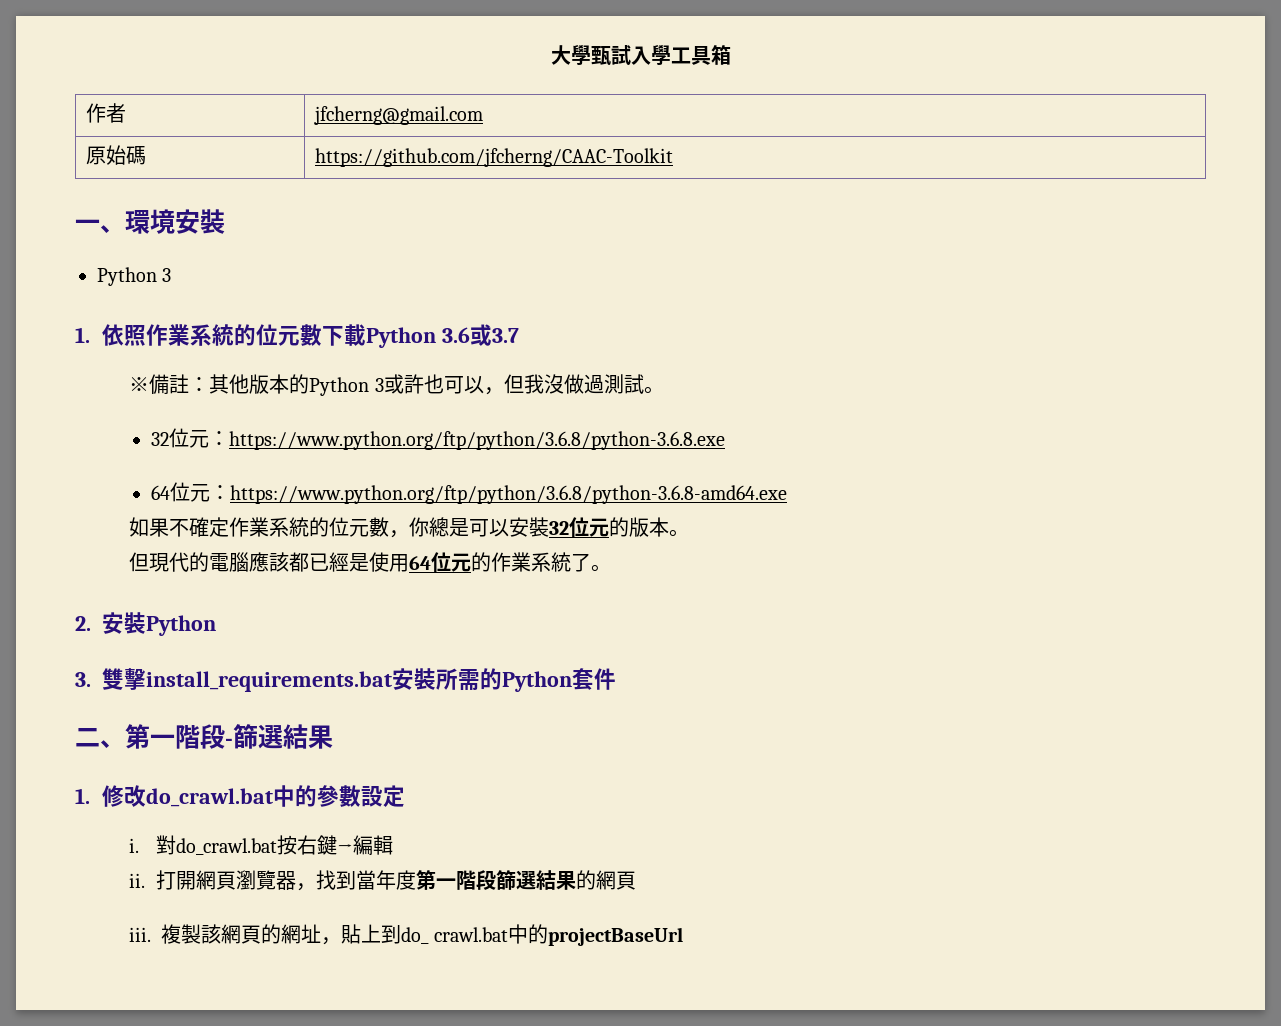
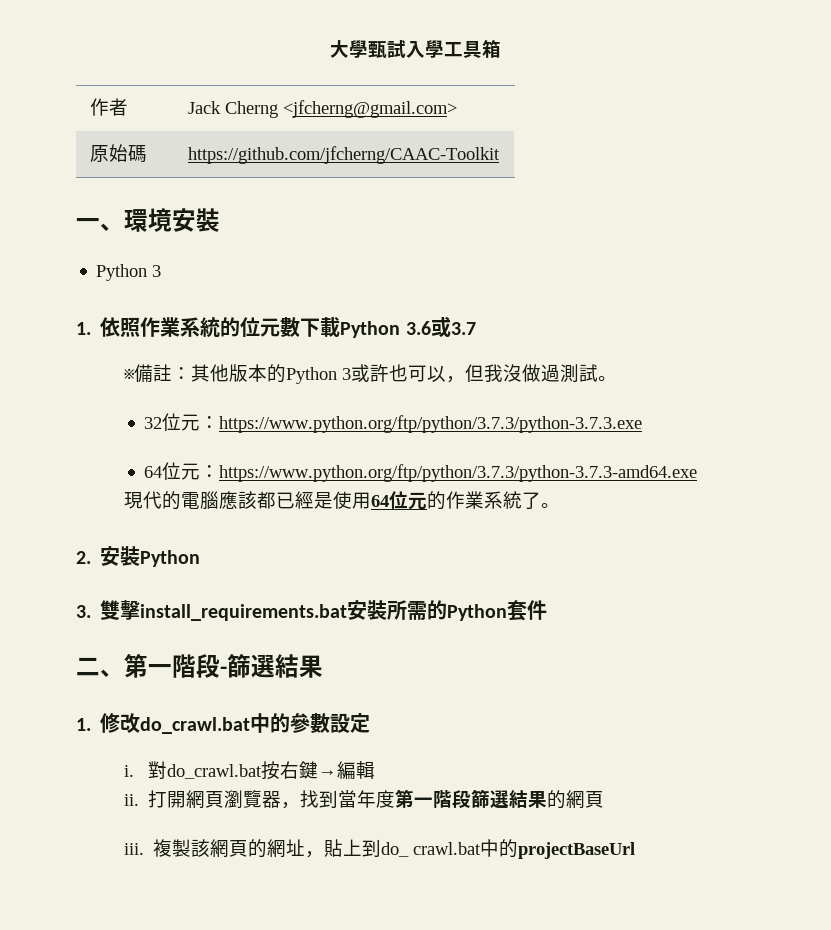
[313,106,483,125] jfcherng@gmail.com -> [187,100,457,118] Jack Cherng <jfcherng@gmail.com>
[229,431,726,450] https://www.python.org/ftp/python/3.6.8/python-3.6.8.exe -> [219,415,643,433] https://www.python.org/ftp/python/3.7.3/python-3.7.3.exe
[230,485,788,504] [129,517,690,538] [129,552,150,572] https://www.python.org/ftp/python/3.6.8/python-3.6.8-amd64.exe // 如果不確定作業系統的位元數，你總是可以安裝32位元的版本。 // 但 -> [219,464,698,482] https://www.python.org/ftp/python/3.7.3/python-3.7.3-amd64.exe //

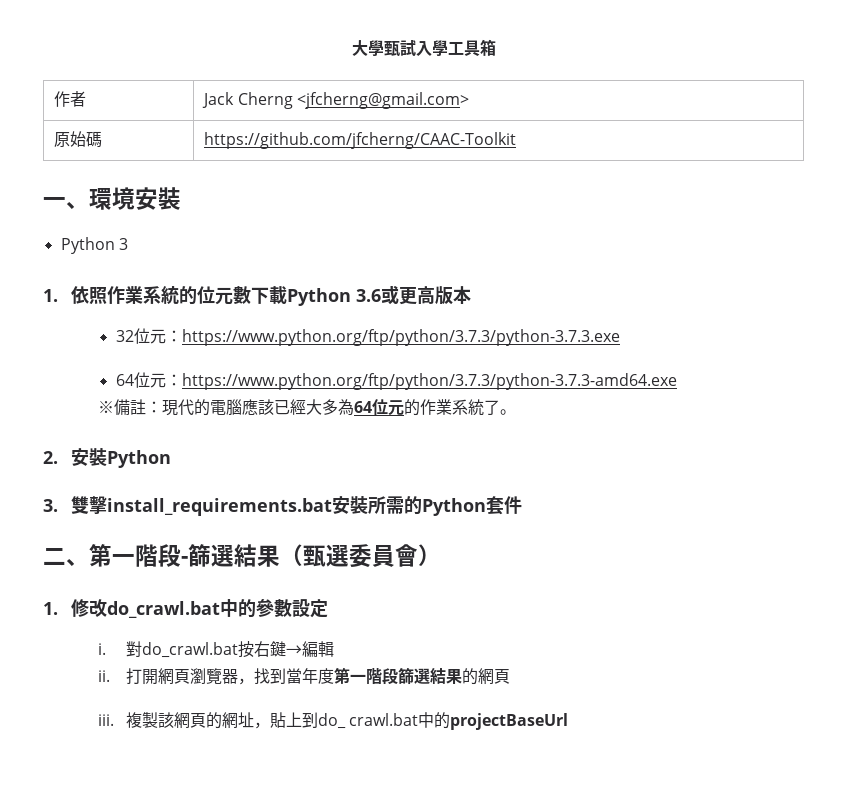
[450,322,476,335] [123,364,617,384] 3.7 // ※備註：其他版本的Python 3或許也可以，但我沒做過測試。 -> [398,286,471,305] 更高版本
(698, 473) none -> [98,399,163,415] ※備註：
[256,491,371,509] 都已經是使用 -> [274,399,355,416] 已經大多為
(323, 666) none -> [280,544,441,567] （甄選委員會）

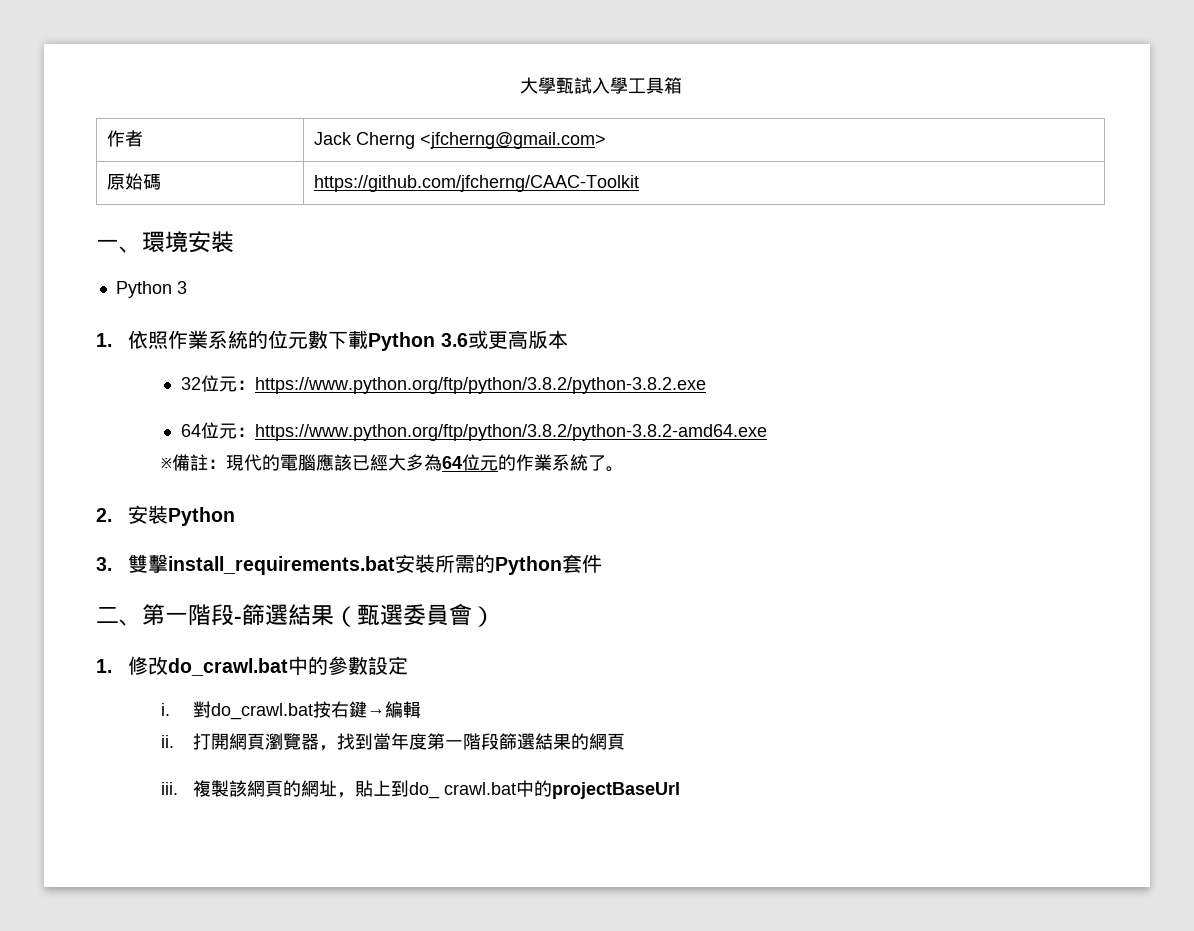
[181,329,620,346] https://www.python.org/ftp/python/3.7.3/python-3.7.3.exe -> [254,377,706,394] https://www.python.org/ftp/python/3.8.2/python-3.8.2.exe
[181,373,677,390] https://www.python.org/ftp/python/3.7.3/python-3.7.3-amd64.exe -> [254,424,767,441] https://www.python.org/ftp/python/3.8.2/python-3.8.2-amd64.exe

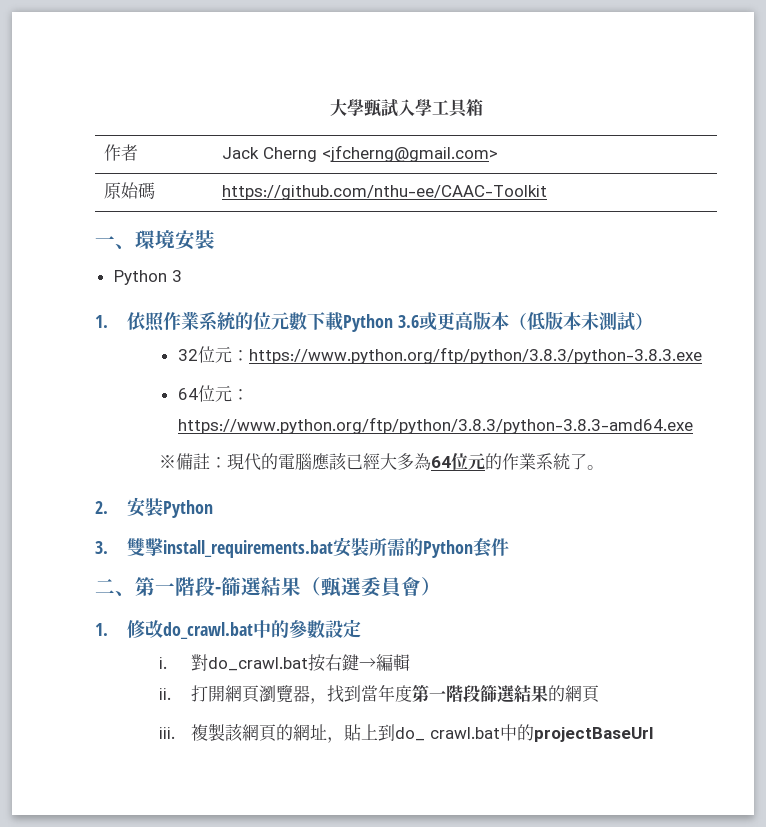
[314,175,640,192] https://github.com/jfcherng/CAAC-Toolkit -> [221,185,547,200] https://github.com/nthu-ee/CAAC-Toolkit
(568, 339) none -> [508,311,653,331] （低版本未測試）
[254,377,706,394] https://www.python.org/ftp/python/3.8.2/python-3.8.2.exe -> [248,347,702,364] https://www.python.org/ftp/python/3.8.3/python-3.8.3.exe
[254,424,767,441] https://www.python.org/ftp/python/3.8.2/python-3.8.2-amd64.exe -> [177,417,693,434] https://www.python.org/ftp/python/3.8.3/python-3.8.3-amd64.exe

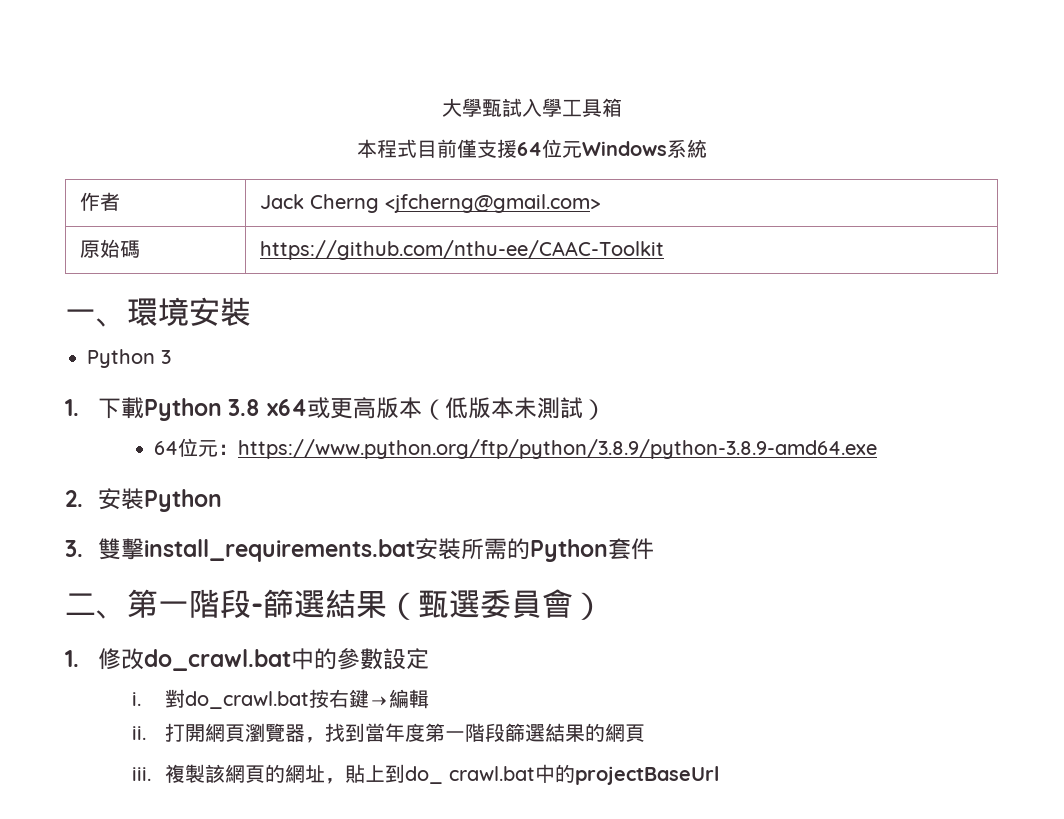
(483, 107) none -> [357,139,707,158] // 本程式目前僅支援64位元Windows系統
[126,311,419,332] 依照作業系統的位元數下載Python 3.6 -> [98,397,307,421] 下載Python 3.8 x64
[177,346,702,364] // 32位元：https://www.python.org/ftp/python/3.8.3/python-3.8.3.exe -> (606, 409) none
[177,417,693,434] [158,453,604,471] https://www.python.org/ftp/python/3.8.3/python-3.8.3-amd64.exe // ※備註：現代的電腦應該已經大多為64位元的作業系統了。 -> [237,439,877,459] https://www.python.org/ftp/python/3.8.9/python-3.8.9-amd64.exe

